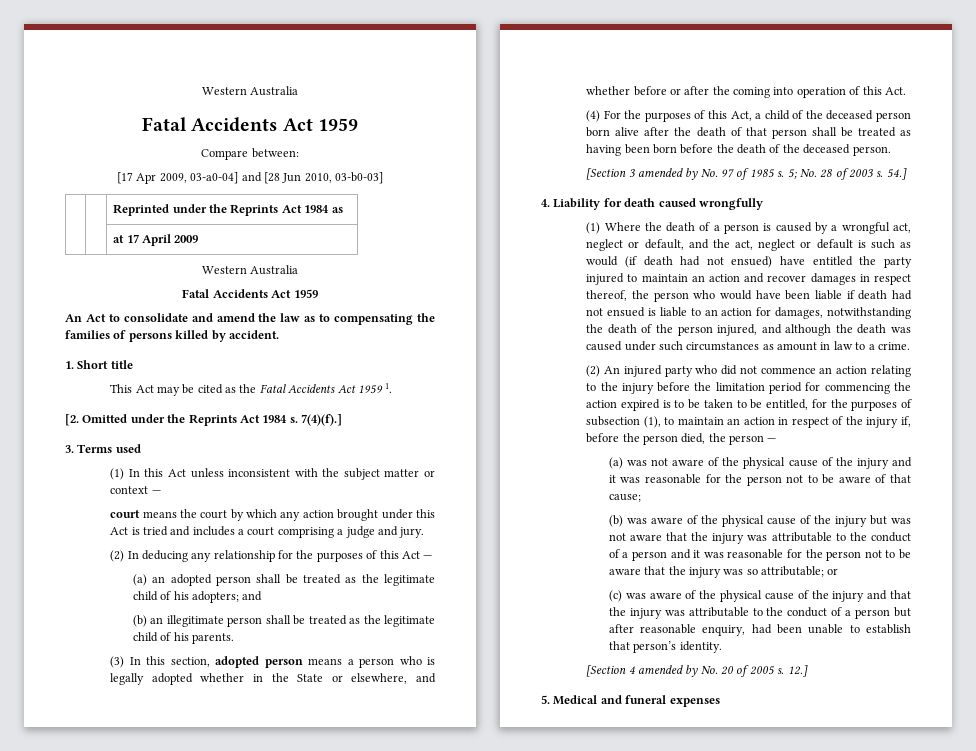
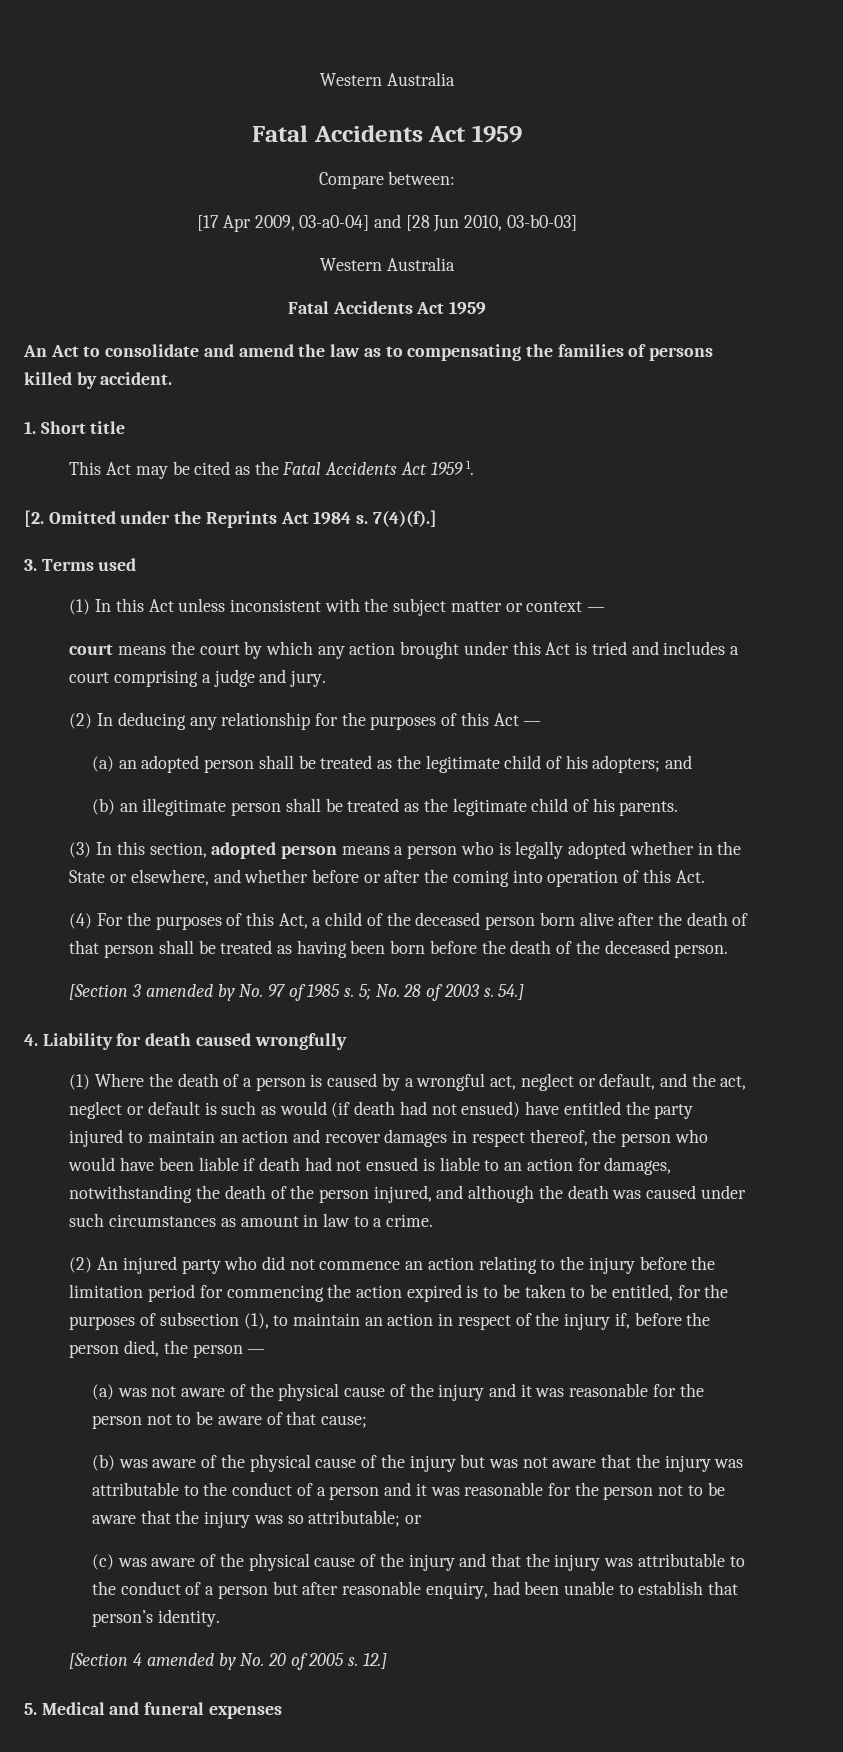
[113,204,343,216] [113,234,199,246] // | | Reprinted under the Reprints Act 1984 as // | | at 17 April 2009 -> (577, 222) none

